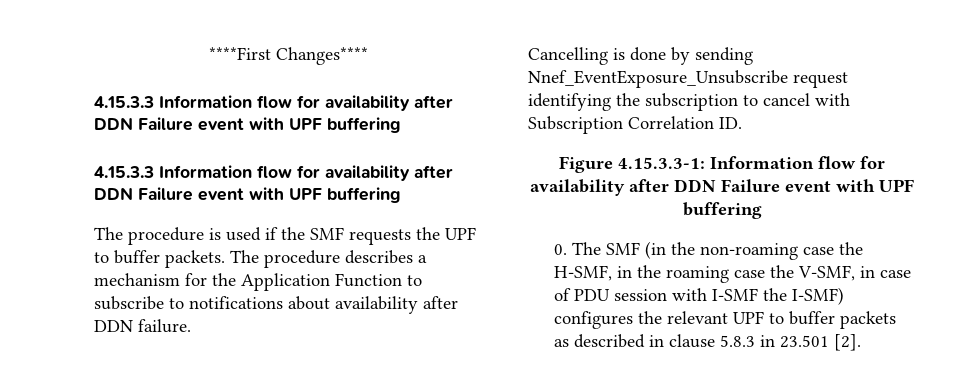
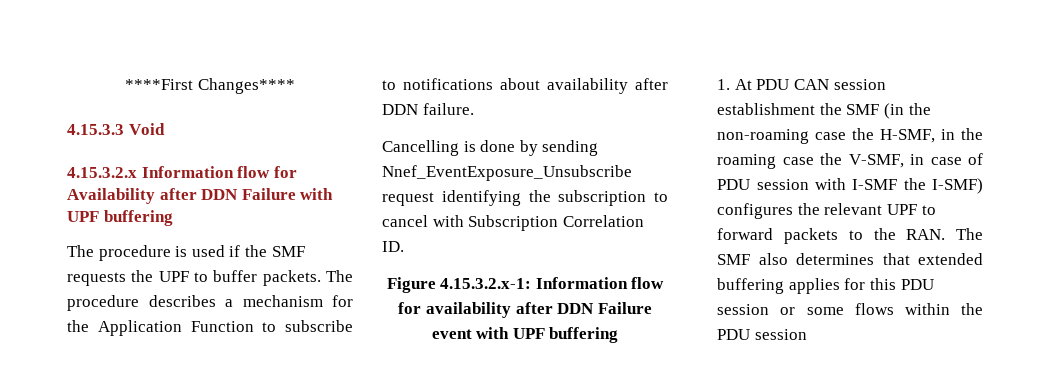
[159,95,453,111] [94,117,401,133] [94,165,453,181] [94,187,244,201] Information flow for availability after DDN Failure event with UPF buffering // 4.15.3.3 Information flow for availability after DDN Failure event -> [128,123,165,135] [67,166,297,178] [67,188,296,204] Void // 4.15.3.2.x Information flow for Availability after DDN Failure
[618,157,705,169] 4.15.3.3-1: -> [440,278,532,289] 4.15.3.2.x-1:
[554,242,602,255] 0. The -> [717,79,886,90] [717,103,842,115] 1. At PDU CAN session establishment the
[789,311,897,329] [554,334,862,351] buffer packets as described in clause 5.8.3 in 23.501 [2]. -> [717,228,983,244] [717,253,983,265] [717,278,934,294] [717,303,983,315] [717,329,807,340] forward packets to the RAN. The SMF also determines that extended buffering applies for this PDU session or some flows within the PDU session

